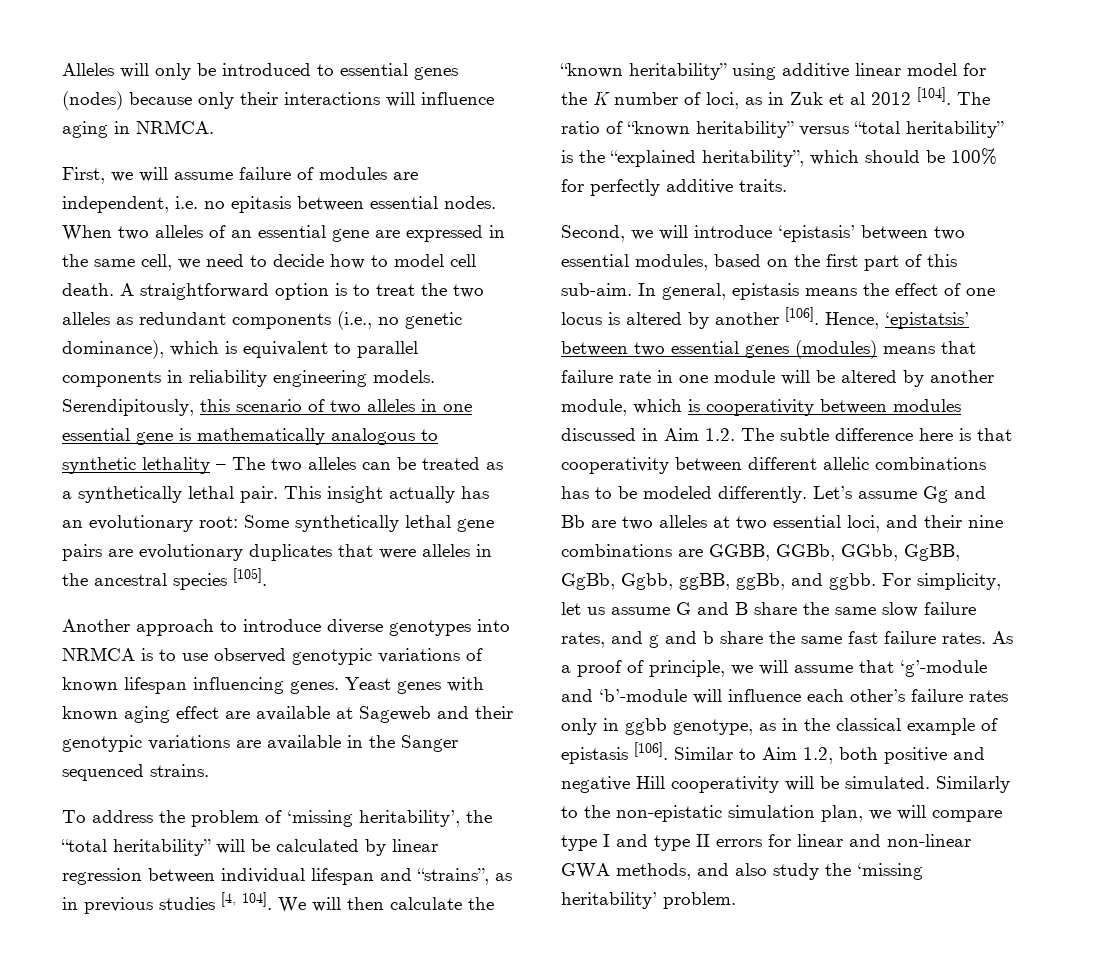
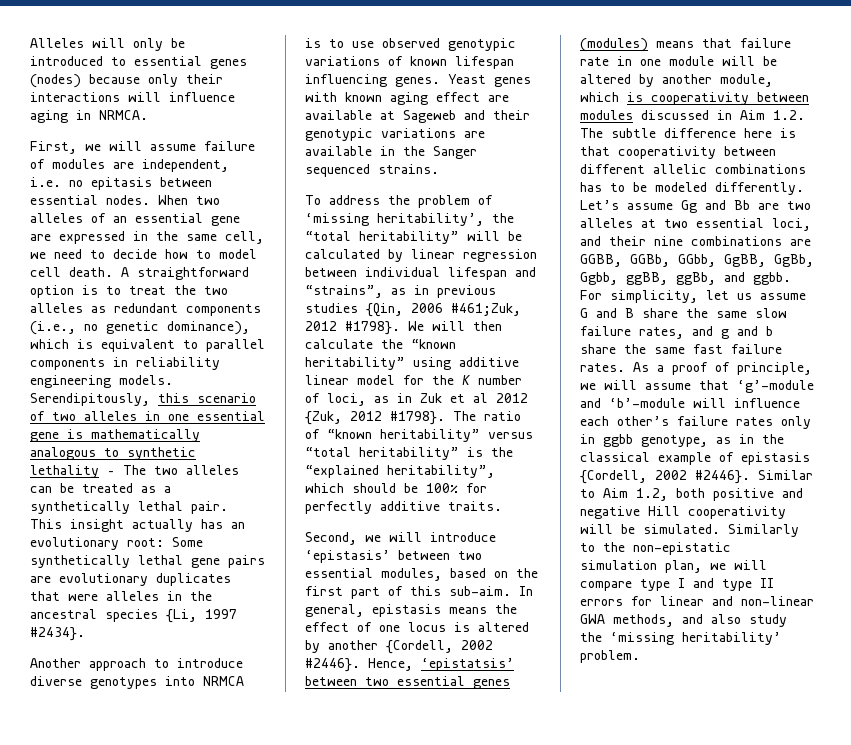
[233,568,267,586] [105]. -> [166,609,237,623] [30,627,85,641] {Li, 1997 #2434}.
[221,892,272,910] [4, 104]. -> [366,303,521,317] [305,321,400,335] {Qin, 2006 #461;Zuk, 2012 #1798}.
[917,87,951,105] [104]. -> [305,411,445,425] {Zuk, 2012 #1798}.
[785,307,819,325] [106]. -> [386,640,493,654] [305,658,360,672] {Cordell, 2002 #2446}.
[634,742,668,760] [106]. -> [580,470,750,484] {Cordell, 2002 #2446}.

